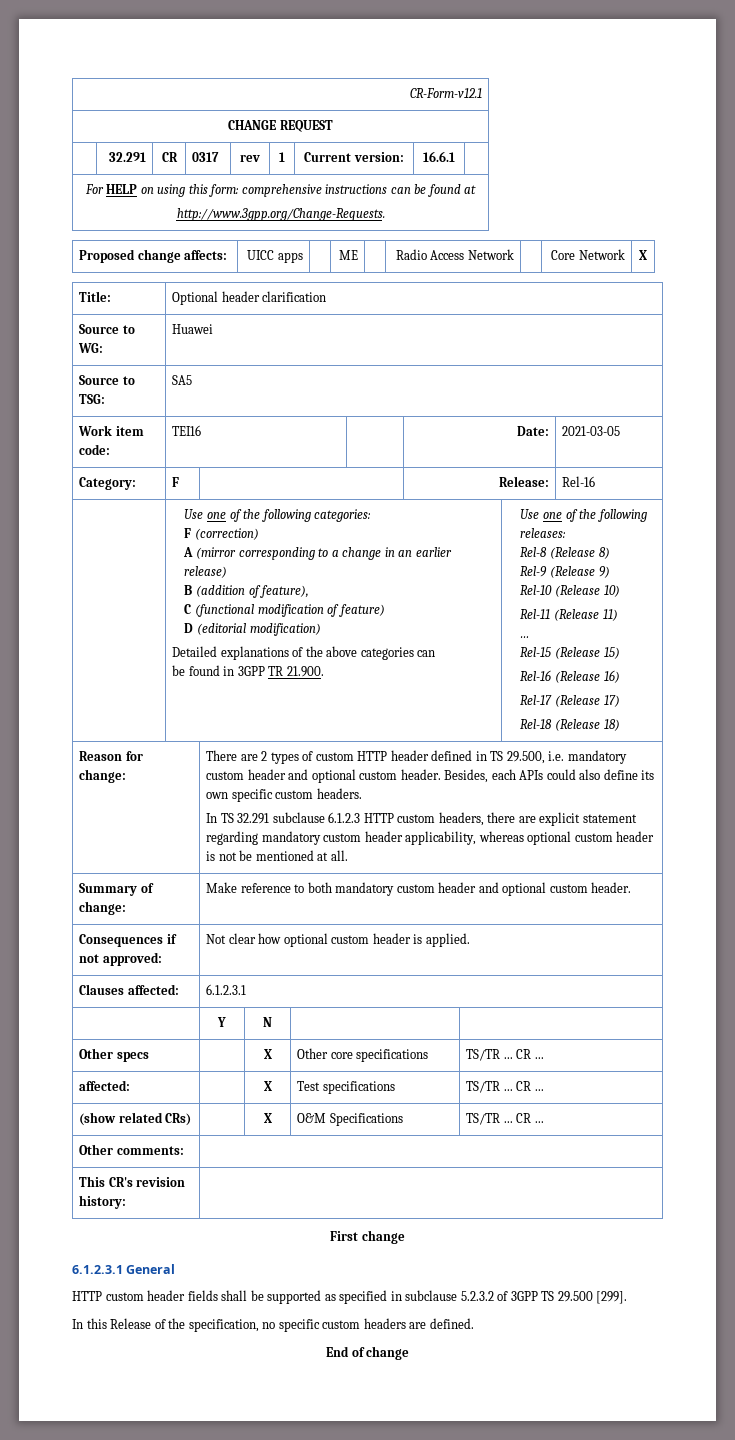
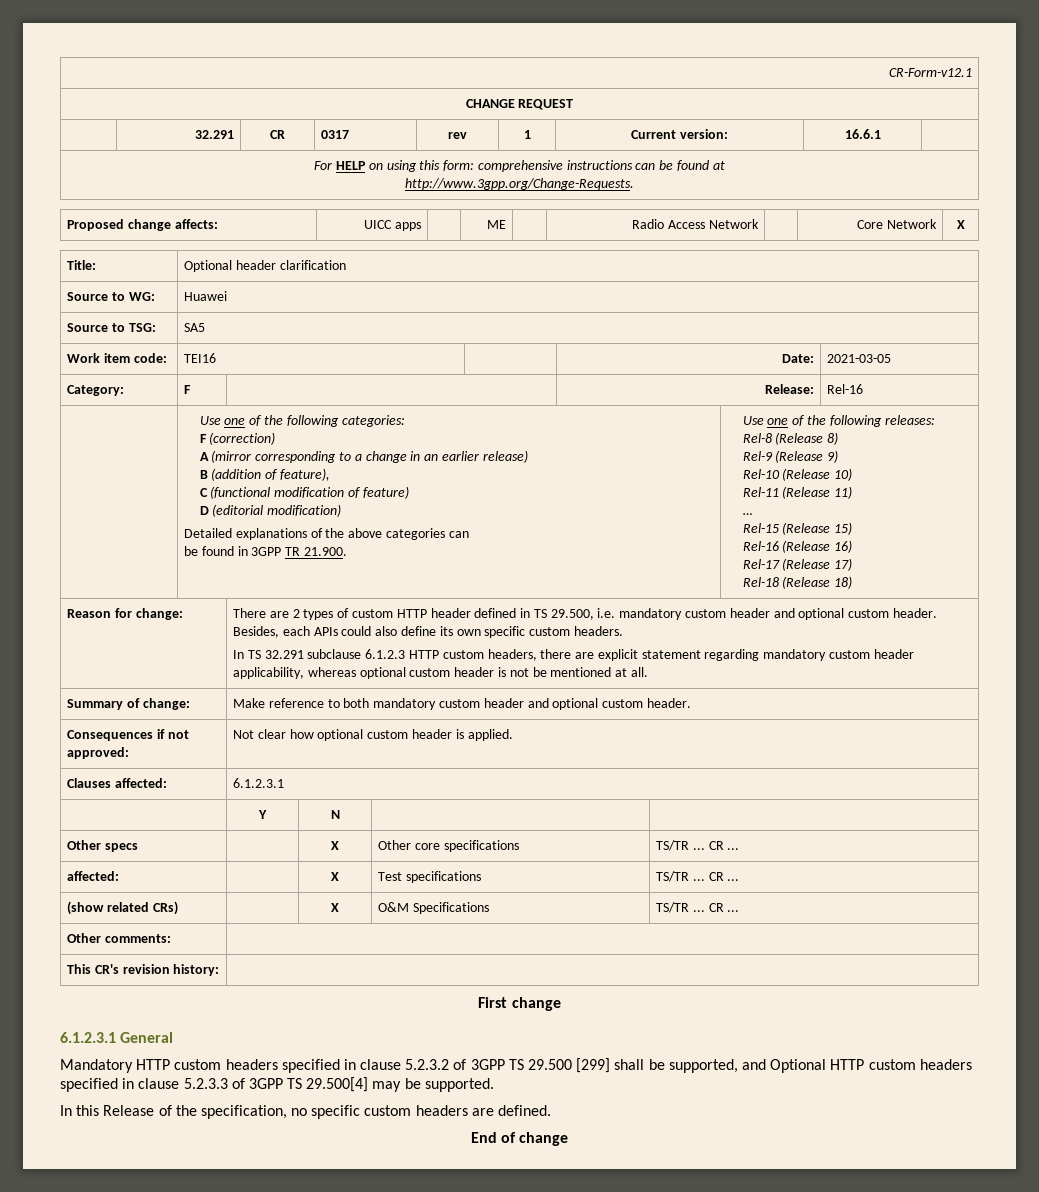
[72,1290,458,1304] HTTP custom header fields shall be supported as specified in subclause -> [60,1059,402,1073] Mandatory HTTP custom headers specified in clause
[596,1291,628,1304] [299]. -> [576,1058,972,1073] [60,1077,494,1092] [299] shall be supported, and Optional HTTP custom headers specified in clause 5.2.3.3 of 3GPP TS 29.500[4] may be supported.

